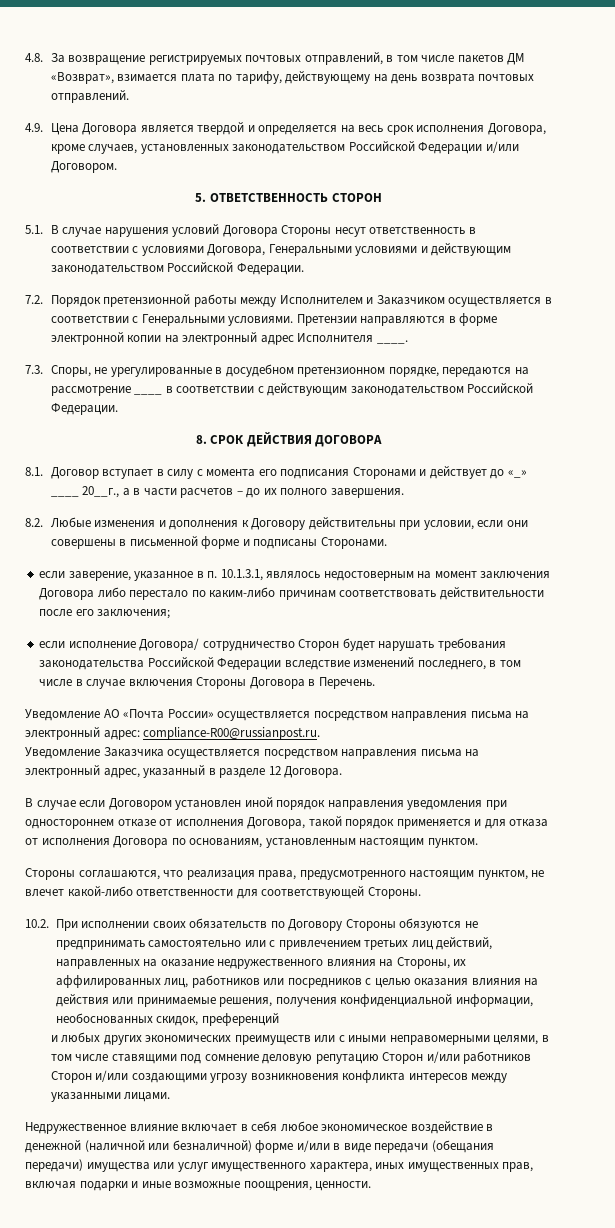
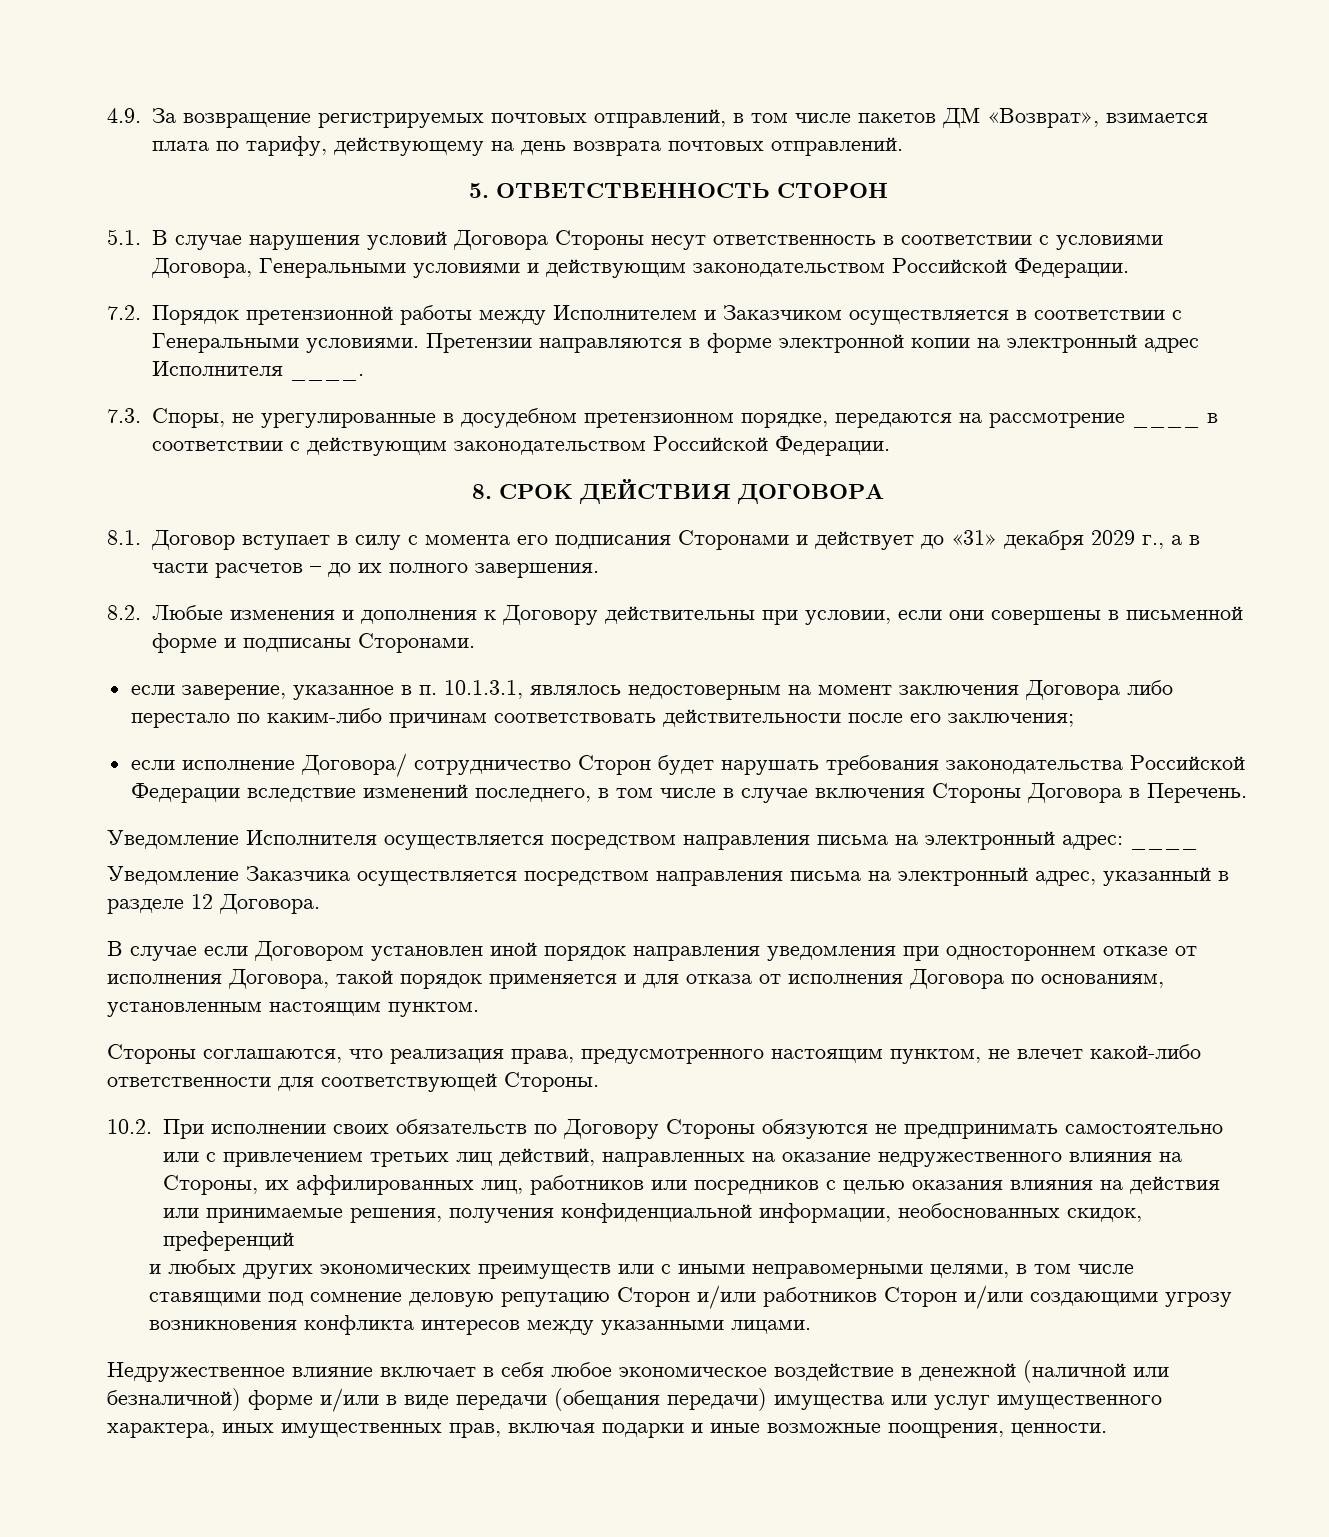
[25,53,43,62] 4.8. -> [107,108,141,123] 4.9.
[25,122,546,135] [50,141,519,154] [50,161,117,173] // 4.9. Цена Договора является твердой и определяется на весь срок исполнения Договора, кроме случаев, установленных законодательством Российской Федерации и/или Договором. -> (903, 146) none
[507,470,527,478] [50,486,120,498] «_» ____ 20__г., -> [950,530,1164,550] «31» декабря 2029 г.,
[103,709,214,719] АО «Почта России» -> [246,830,377,845] Исполнителя
[143,727,321,740] compliance-R00@russianpost.ru. -> [1130,845,1198,850] ____

